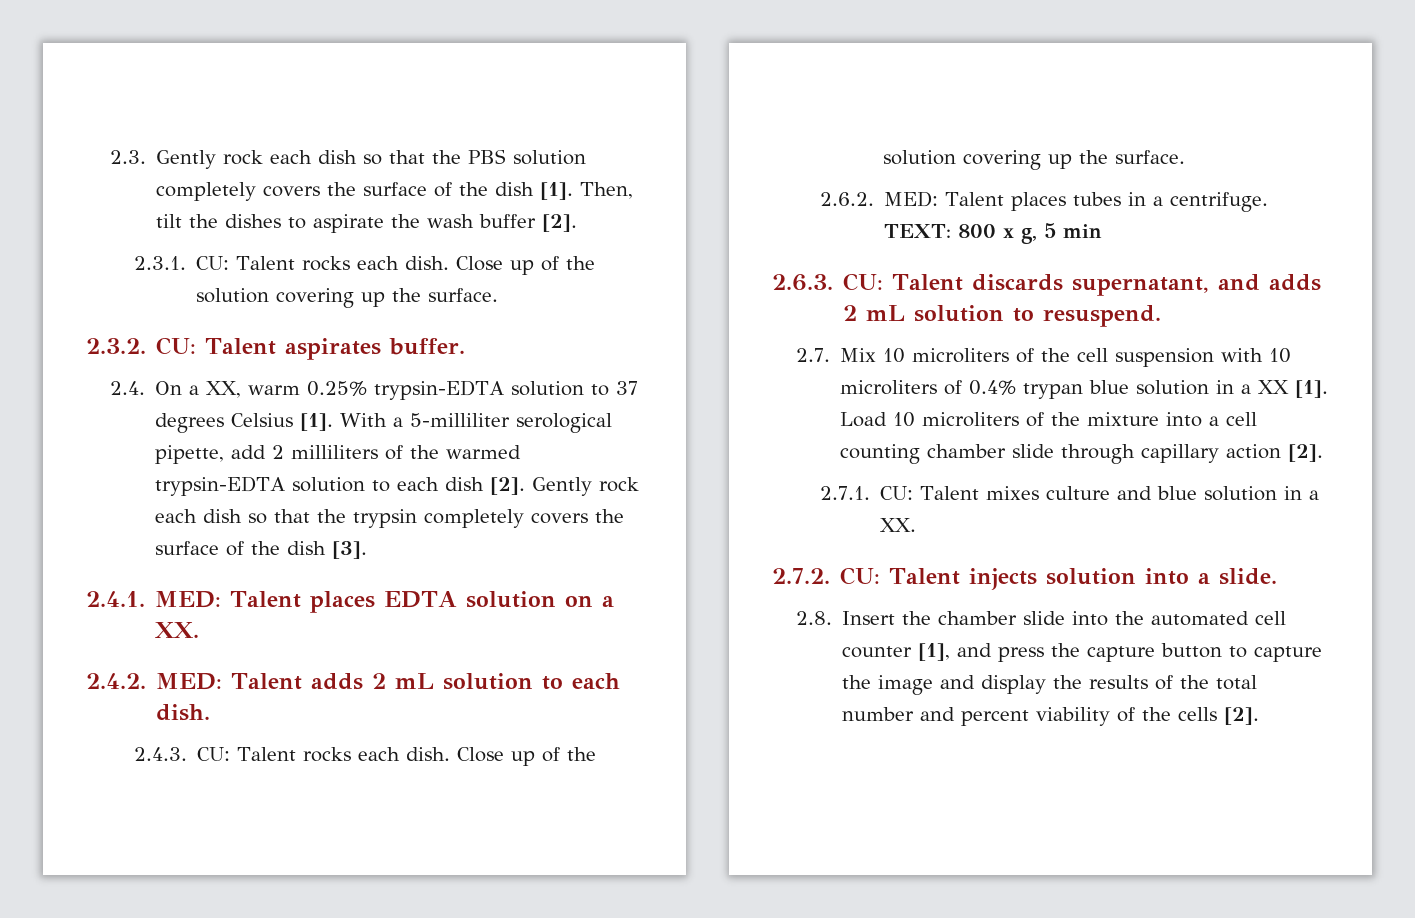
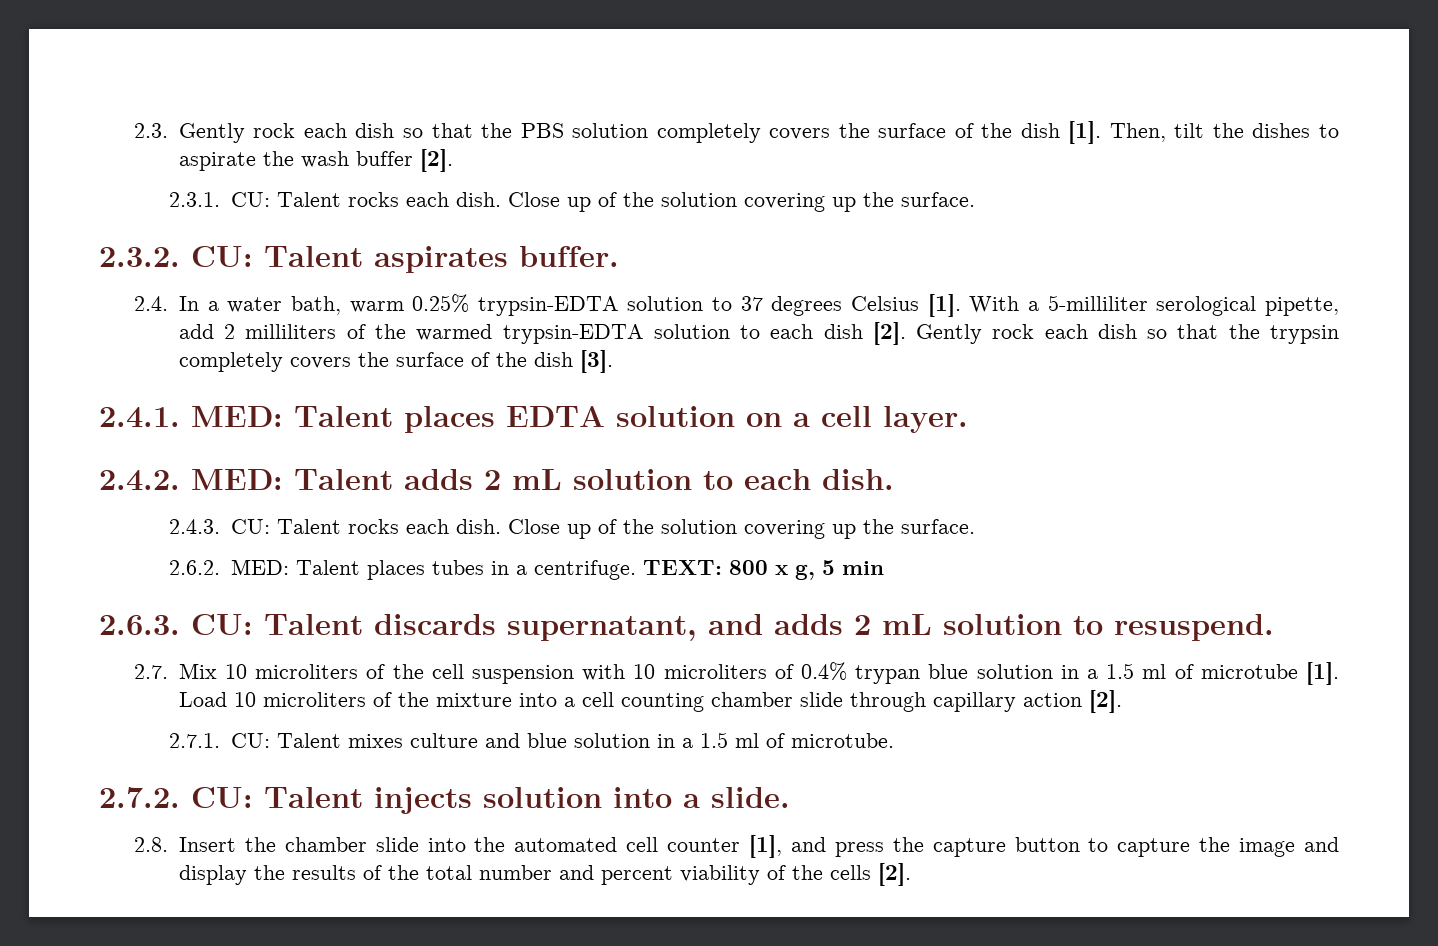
[155,381,242,398] On a XX, -> [178,296,341,315] In a water bath,
[155,622,200,638] XX. -> [820,406,968,433] cell layer.
[1258,380,1290,394] XX -> [1106,663,1298,679] 1.5 ml of microtube
[879,518,916,532] XX. -> [700,732,895,748] 1.5 ml of microtube.

